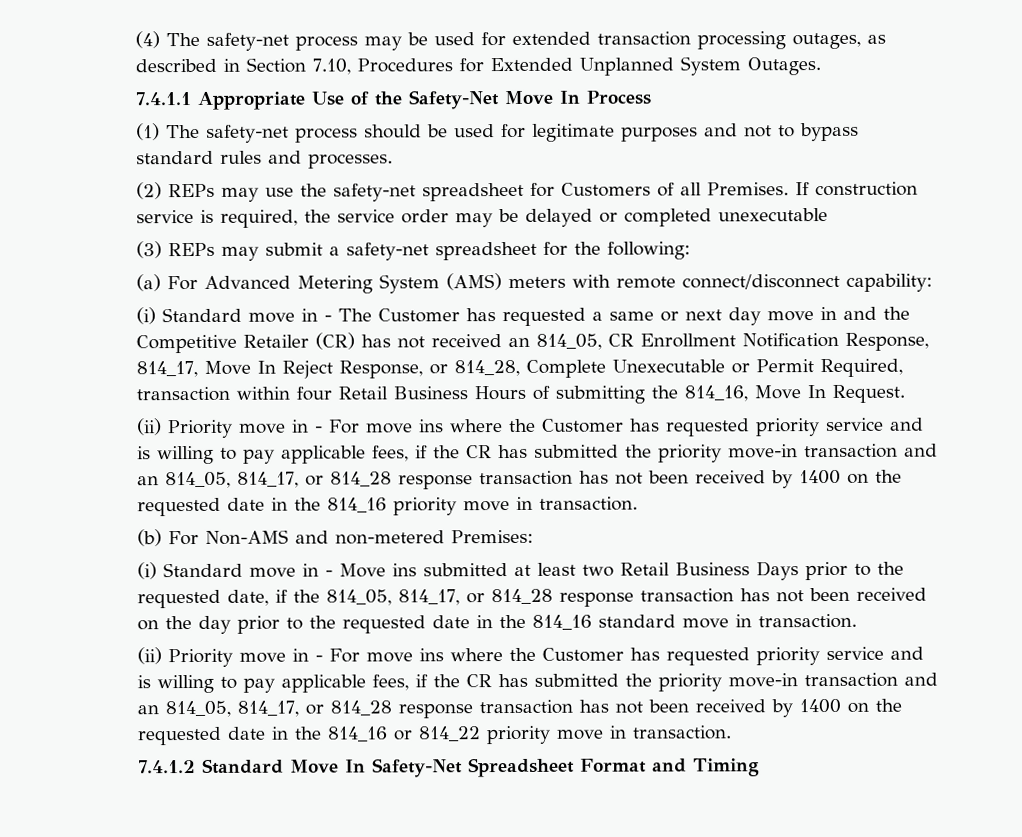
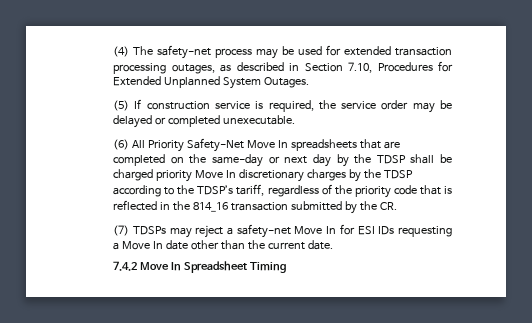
[135,90,653,110] [136,122,860,143] [136,150,394,169] [136,182,790,202] 7.4.1.1 Appropriate Use of the Safety-Net Move In Process // (1) The safety-net process should be used for legitimate purposes and not to bypass standard rules and processes. // (2) REPs may use the safety-net spreadsheet for Customers of all Premises. -> [113,100,130,111] (5)
[718,208,829,222] [136,241,692,261] [136,273,934,294] [136,306,911,327] [136,332,930,354] [136,358,904,379] [136,384,906,404] [136,417,925,439] [137,443,939,465] [137,469,903,490] [137,496,639,517] [137,529,535,547] [137,561,905,581] [137,587,928,609] [137,613,858,634] [137,646,925,668] [137,672,939,694] [137,698,903,719] [137,725,733,746] [138,757,688,778] unexecutable // (3) REPs may submit a safety-net spreadsheet for the following: // (a) For Advanced Metering System (AMS) meters with remote connect/disconnect capability: // (i) Standard move in - The Customer has requested a same or next day move in and the Competitive Retailer (CR) has not received an 814_05, CR Enrollment Notification Response, 814_17, Move In Reject Response, or 814_28, Complete Unexecutable or Permit Required, transaction within four Retail Business Hours of submitting the 814_16, Move In Request. // (ii) Priority move in - For move ins where the Customer has requested priority service and is willing to pay applicable fees, if the CR has submitted the priority move-in transaction and an 814_05, 814_17, or 814_28 response transaction has not been received by 1400 on the requested date in the 814_16 priority move in transaction. // (b) For Non-AMS and non-metered Premises: // (i) Standard move in - Move ins submitted at least two Retail Business Days prior to the requested date, if the 814_05, 814_17, or 814_28 response transaction has not been received on the day prior to the requested date in the 814_16 standard move in transaction. // (ii) Priority move in - For move ins where the Customer has requested priority service and is willing to pay applicable fees, if the CR has submitted the priority move-in transaction and an 814_05, 814_17, or 814_28 response transaction has not been received by 1400 on the requested date in the 814_16 or 814_22 priority move in transaction. // 7.4.1.2 Standard Move In Safety-Net Spreadsheet Format and -> [223,115,296,125] [113,138,400,152] [113,154,452,167] [113,169,413,182] [113,184,452,198] [113,200,397,214] [113,224,452,238] [113,240,333,250] [113,261,248,273] unexecutable. // (6) All Priority Safety-Net Move In spreadsheets that are completed on the same-day or next day by the TDSP shall be charged priority Move In discretionary charges by the TDSP according to the TDSP’s tariff, regardless of the priority code that is reflected in the 814_16 transaction submitted by the CR. // (7) TDSPs may reject a safety-net Move In for ESI IDs requesting a Move In date other than the current date. // 7.4.2 Move In Spreadsheet

